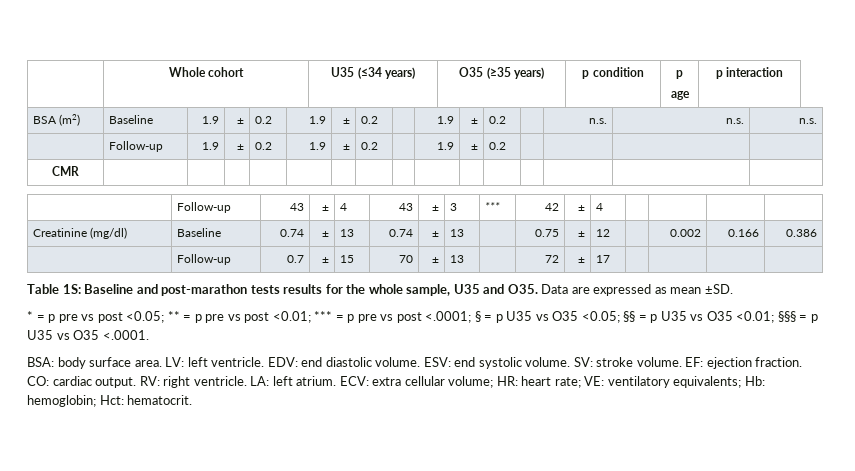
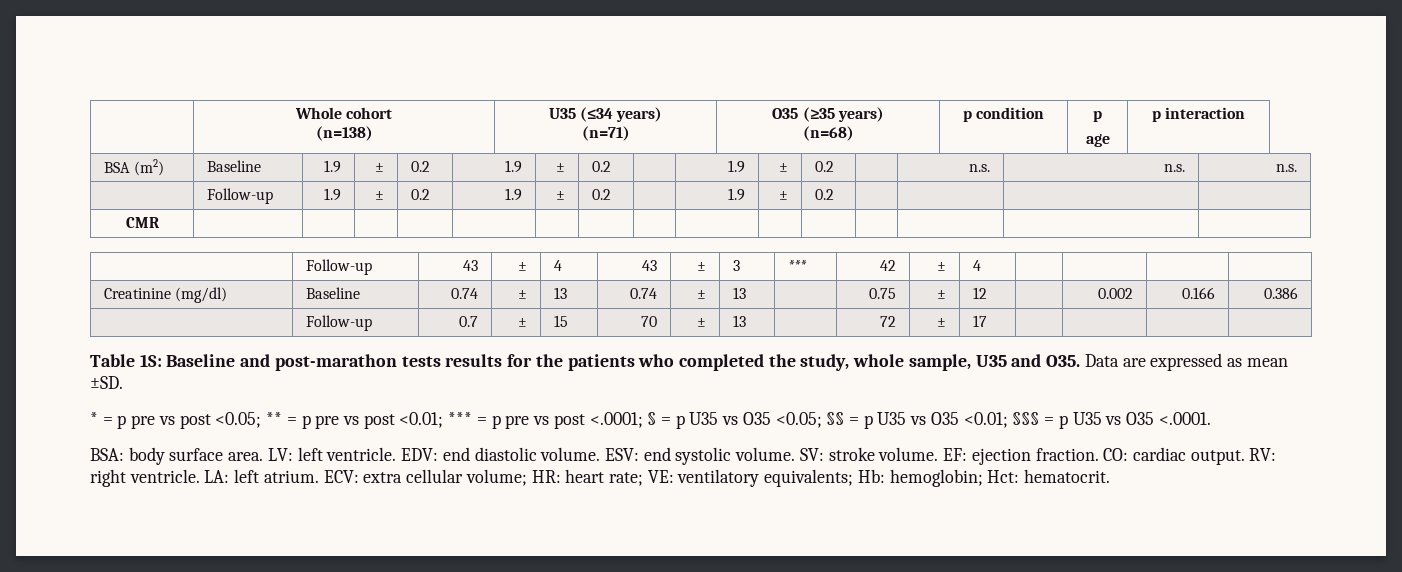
(245, 72) none -> [315,126,373,141] // (n=138)
(415, 73) none -> [581,126,630,141] // (n=71)
(544, 73) none -> [802,126,854,141] // (n=68)
(366, 289) none -> [567,354,850,371] patients who completed the study,

